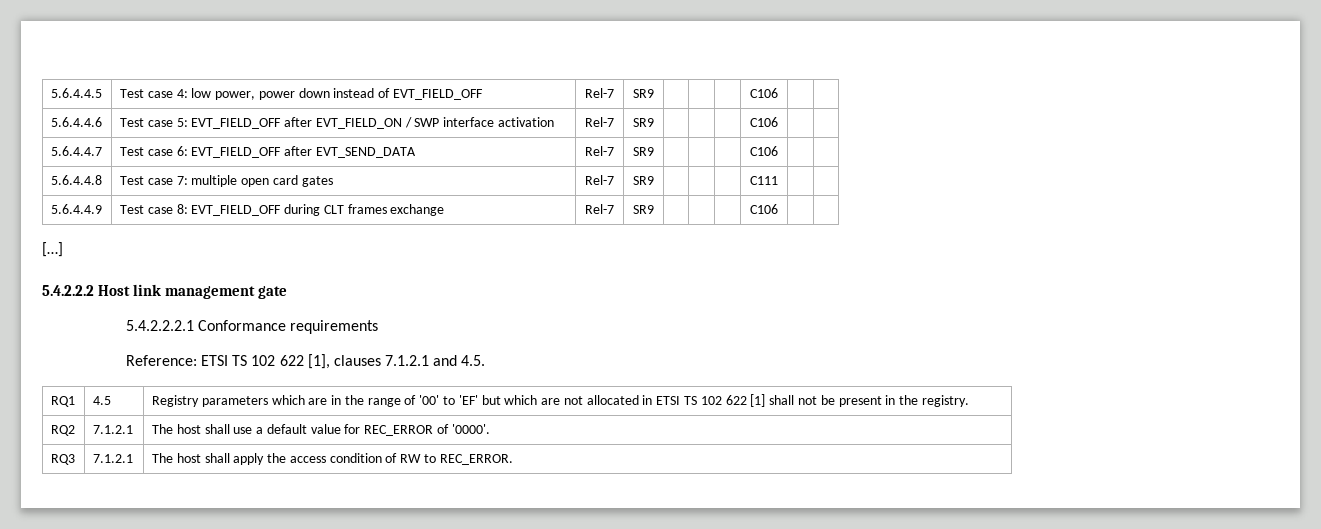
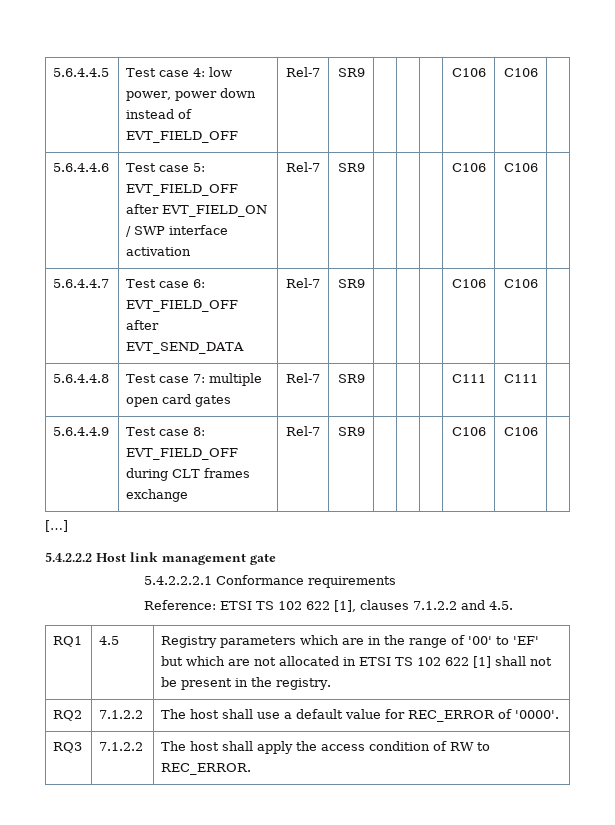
(778, 93) none -> [503,68,538,77] C106
(778, 122) none -> [503,163,538,172] C106
(778, 151) none -> [503,279,538,288] C106
(778, 180) none -> [503,374,538,383] C111
(778, 209) none -> [503,427,538,436] C106
[385,355,430,366] 7.1.2.1 -> [413,601,458,610] 7.1.2.2
[92,425,133,434] 7.1.2.1 -> [99,710,144,719] 7.1.2.2
[92,454,133,463] 7.1.2.1 -> [99,742,144,751] 7.1.2.2

